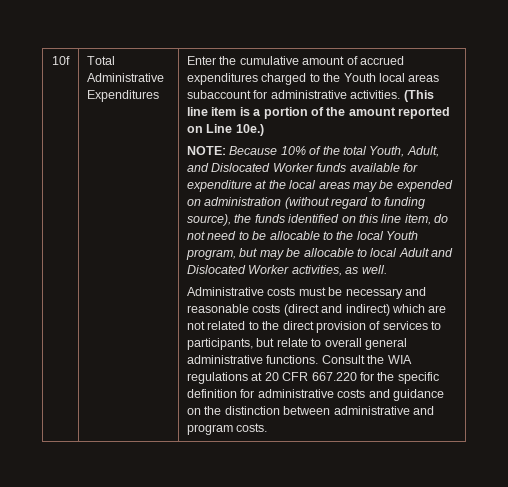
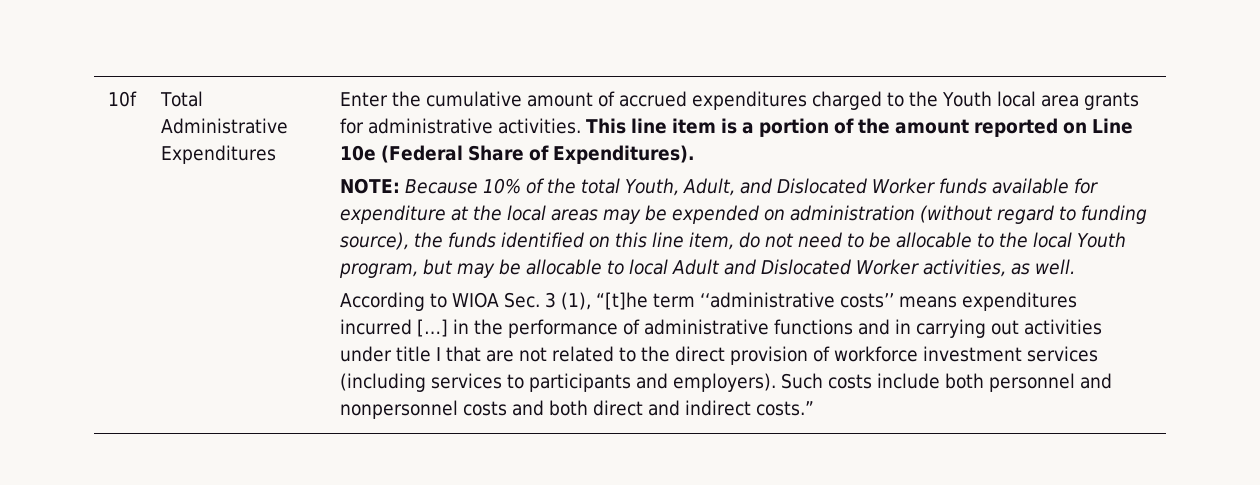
[408,74,440,82] [187,90,252,99] areas subaccount -> [1040,92,1139,110] area grants
[403,90,434,102] (This -> [585,118,626,134] This
[235,124,264,136] 10e.) -> [339,145,695,164] 10e (Federal Share of Expenditures).
[187,287,426,299] [187,304,425,316] Administrative costs must be necessary and reasonable costs (direct and indirect) which -> [339,292,1077,311] [339,319,1102,338] [339,346,481,362] According to WIOA Sec. 3 (1), “[t]he term ‘‘administrative costs’’ means expenditures incurred […] in the performance of administrative functions and in carrying out activities under title I that
[382,321,442,330] [187,338,407,350] [187,355,412,364] [187,372,439,384] [187,389,444,401] [187,406,434,415] [187,423,268,435] services to participants, but relate to overall general administrative functions. Consult the WIA regulations at 20 CFR 667.220 for the specific definition for administrative costs and guidance on the distinction between administrative and program costs. -> [833,346,1098,362] [339,373,1112,392] [339,400,814,419] workforce investment services (including services to participants and employers). Such costs include both personnel and nonpersonnel costs and both direct and indirect costs.”

